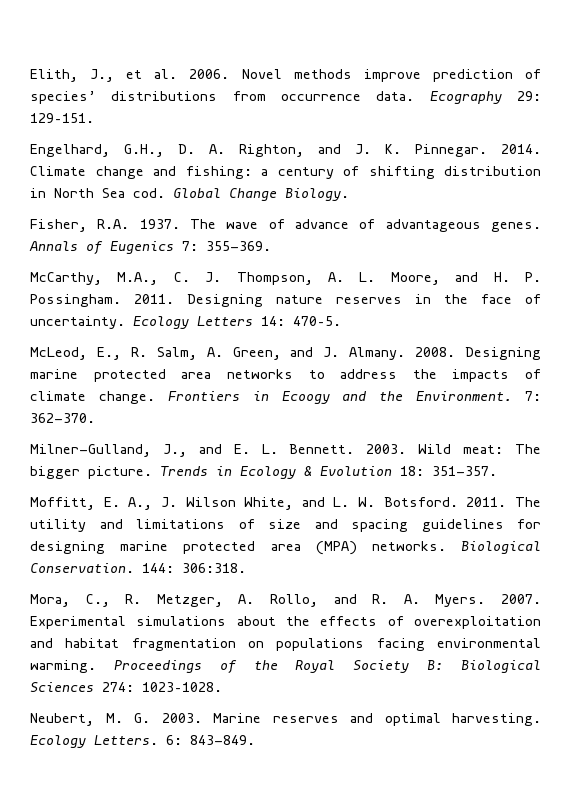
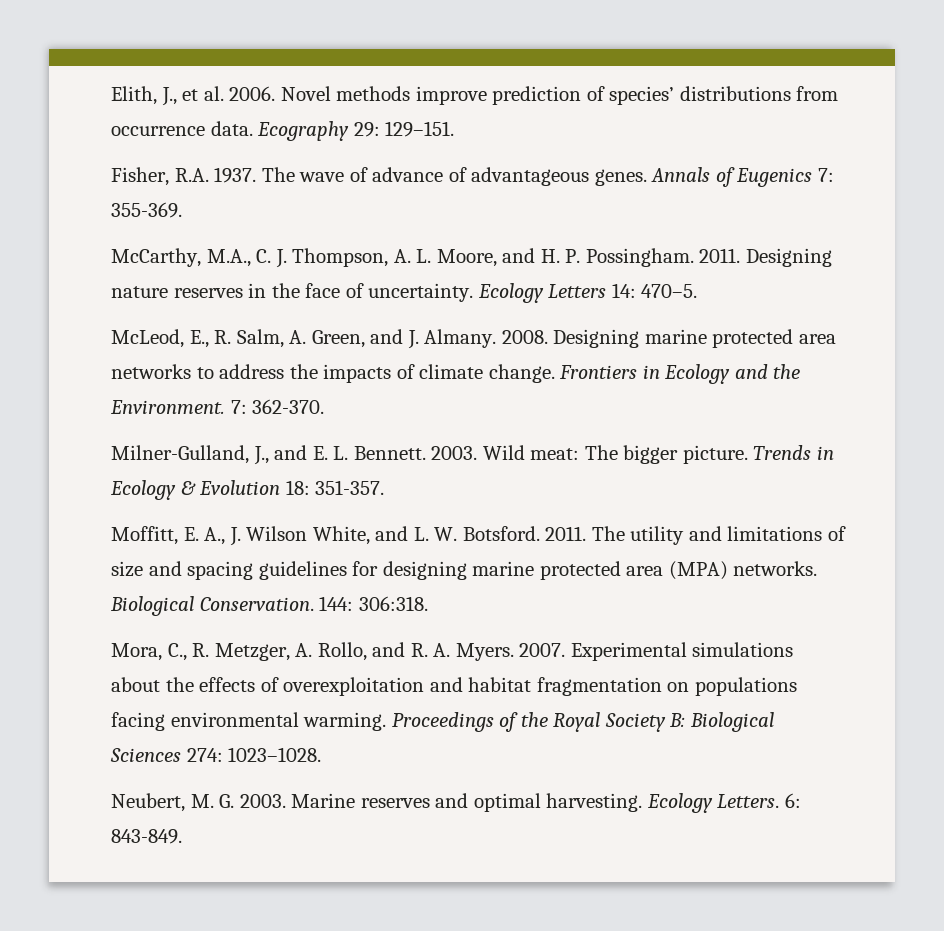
[30,144,541,157] [30,166,541,179] [30,188,349,201] // Engelhard, G.H., D. A. Righton, and J. K. Pinnegar. 2014. Climate change and fishing: a century of shifting distribution in North Sea cod. Global Change Biology. -> (455, 129) none
[281,391,330,404] Ecoogy -> [664,364,731,384] Ecology

